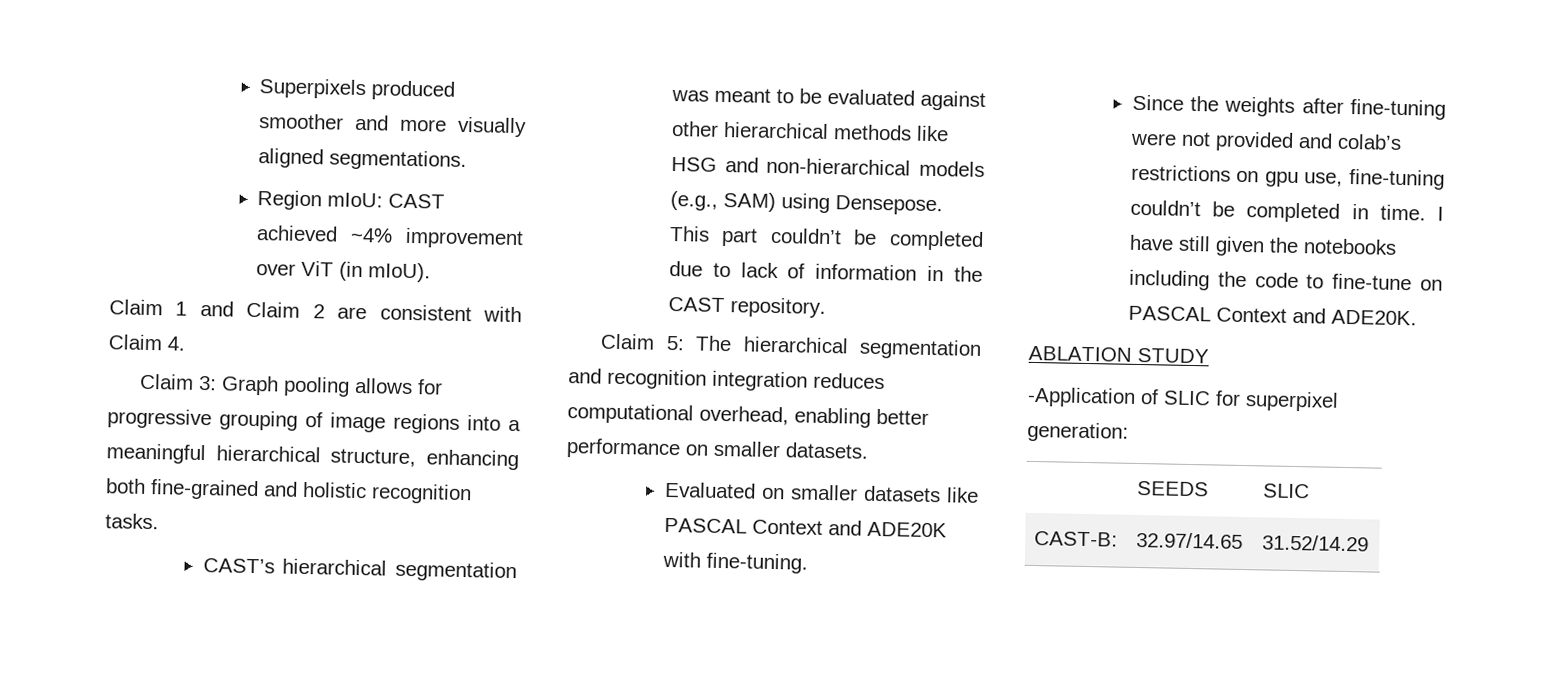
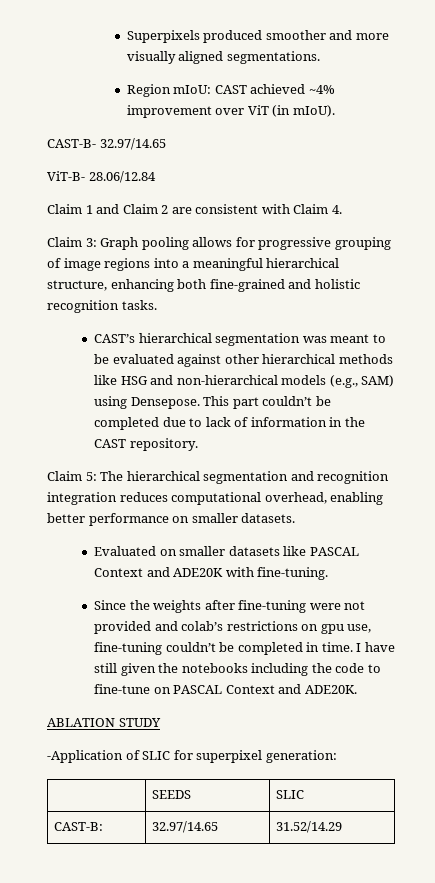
(432, 272) none -> [47,138,166,150] [47,171,156,183] // CAST-B- 32.97/14.65 // ViT-B- 28.06/12.84

